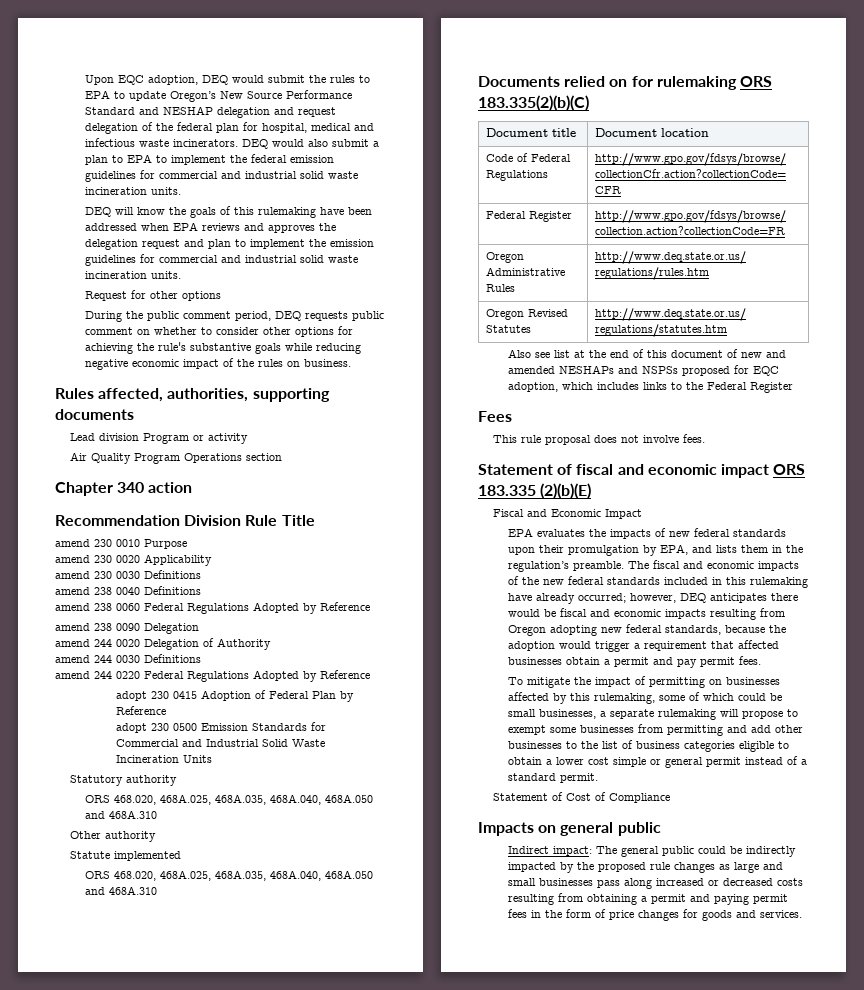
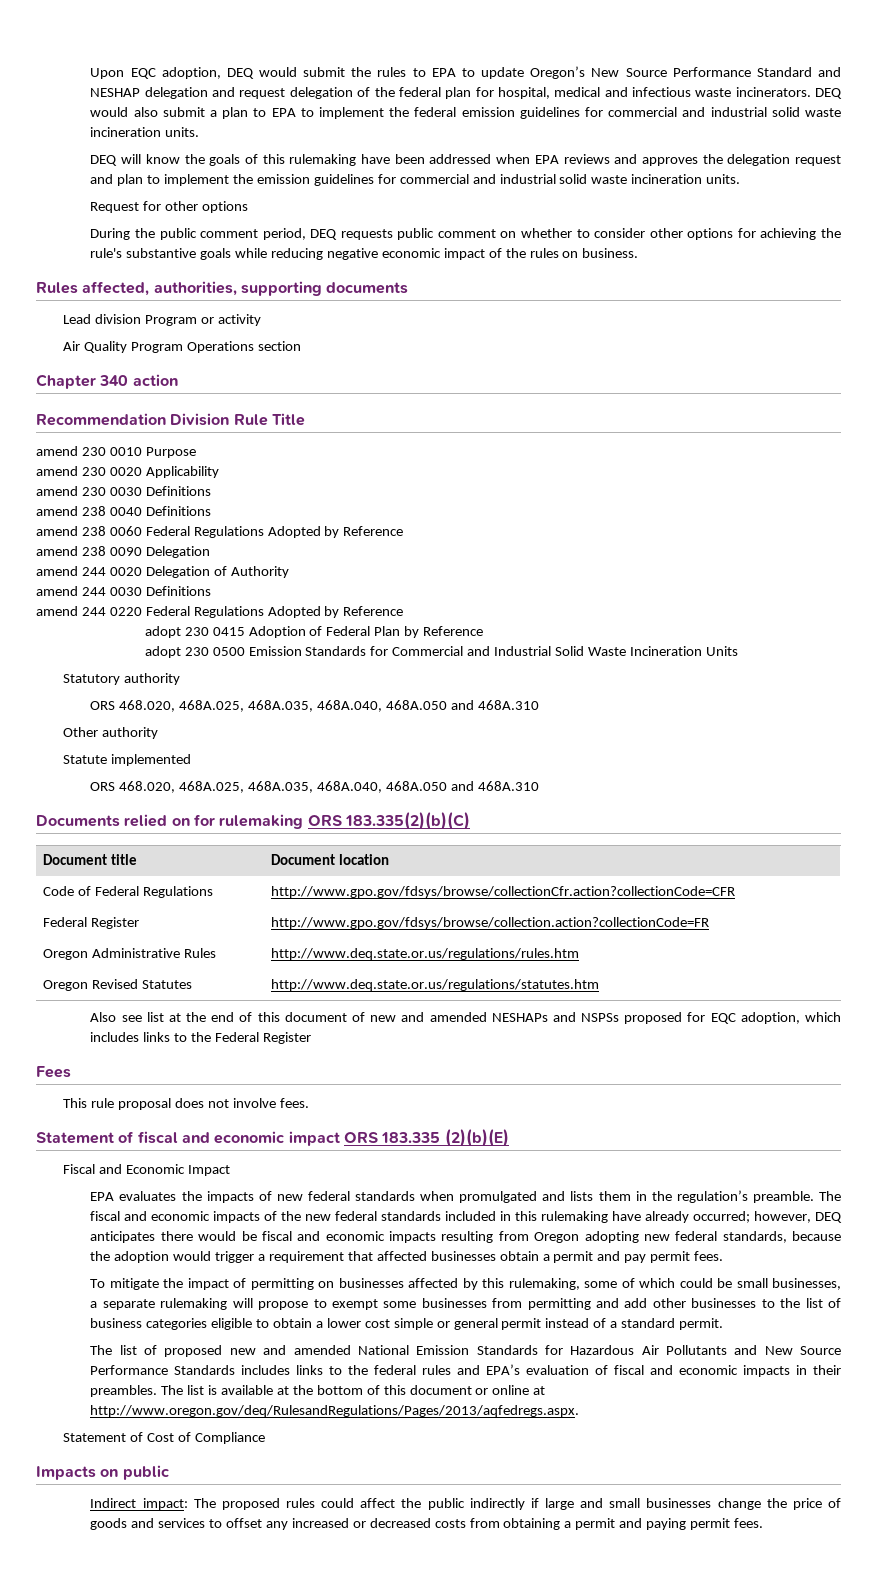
[508,544,689,556] upon their promulgation by EPA, -> [420,1191,538,1203] when promulgated
(599, 778) none -> [90,1345,841,1357] [90,1364,842,1377] [90,1385,546,1397] [90,1405,580,1417] // The list of proposed new and amended National Emission Standards for Hazardous Air Pollutants and New Source Performance Standards includes links to the federal rules and EPA’s evaluation of fiscal and economic impacts in their preambles. The list is available at the bottom of this document or online at http://www.oregon.gov/deq/RulesandRegulations/Pages/2013/aqfedregs.aspx.
[560,822,614,836] general -> (119, 1473) none
[621,846,797,857] [508,862,784,873] [508,878,653,889] general public could be indirectly impacted by the proposed rule changes as large and small businesses pass along -> [221,1498,841,1510] [90,1518,288,1530] proposed rules could affect the public indirectly if large and small businesses change the price of goods and services to offset any
[508,894,555,905] resulting -> (466, 1523) none
[508,909,803,921] fees in the form of price changes for goods and services. -> [733,1518,763,1528] fees.

